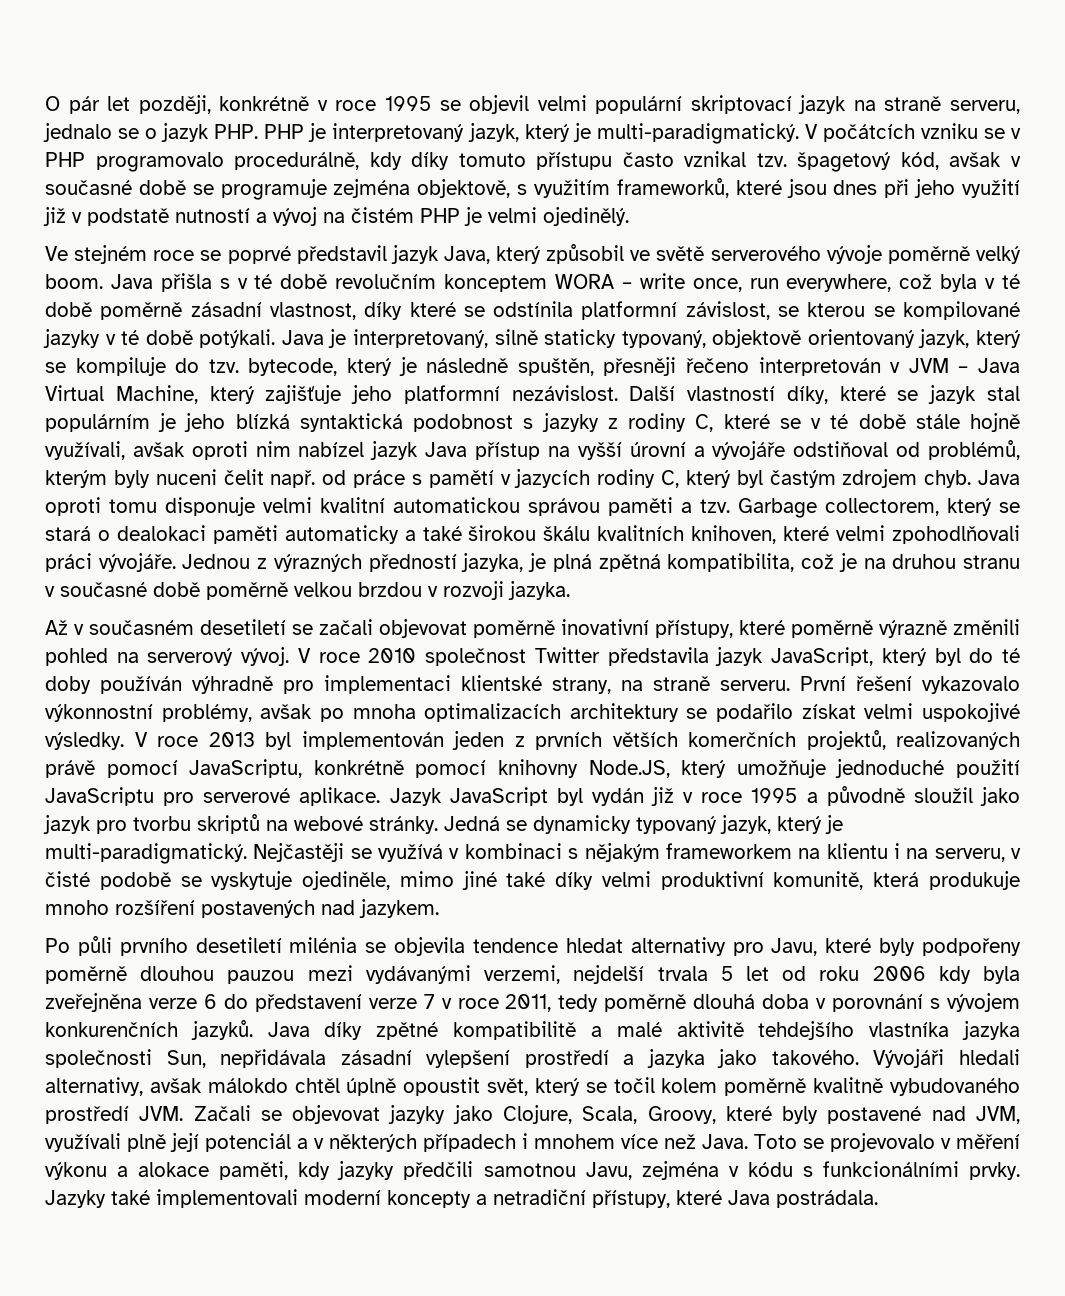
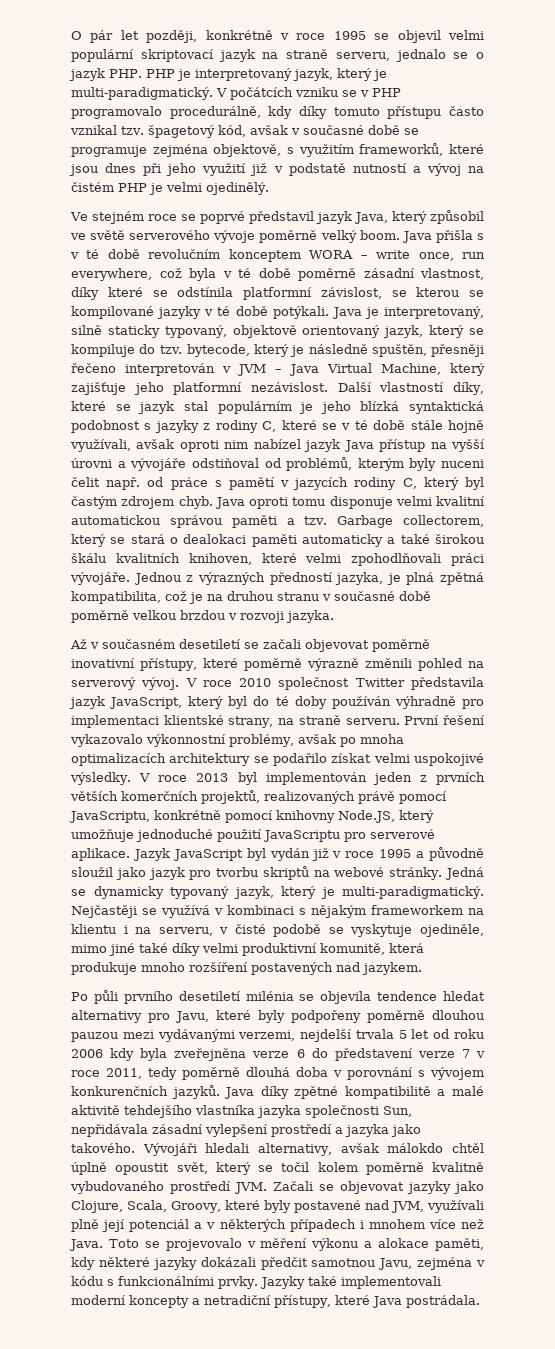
[629,442,686,457] úrovní -> [71,458,112,468] úrovni
[337,1161,474,1180] jazyky předčili -> [98,1257,308,1270] některé jazyky dokázali předčit

